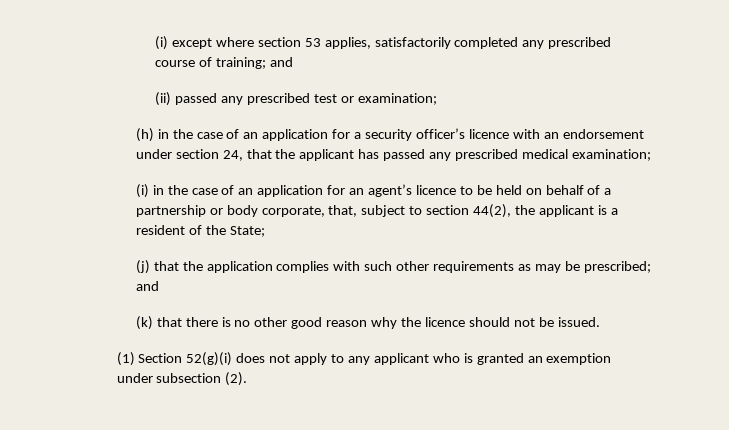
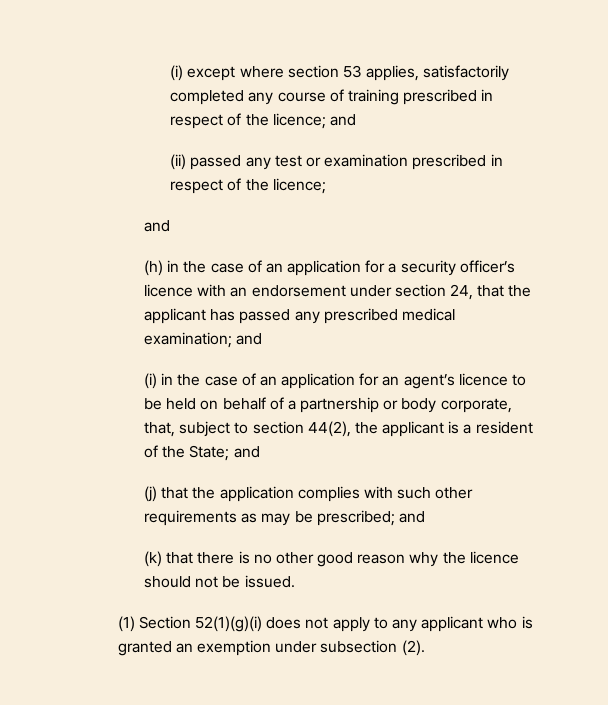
[548,37,612,49] prescribed -> (274, 98) none
[215,57,266,69] training; -> [348,89,494,105] [170,113,326,129] training prescribed in respect of the licence;
[246,93,310,105] prescribed -> (271, 163) none
[357,93,437,105] examination; -> [324,154,503,170] [170,178,326,194] [143,220,170,232] examination prescribed in respect of the licence; // and
(651, 155) none -> [236,333,263,345] and
(265, 231) none -> [233,446,260,458] and
[186,352,233,366] 52(g)(i) -> [195,616,263,632] 52(1)(g)(i)

